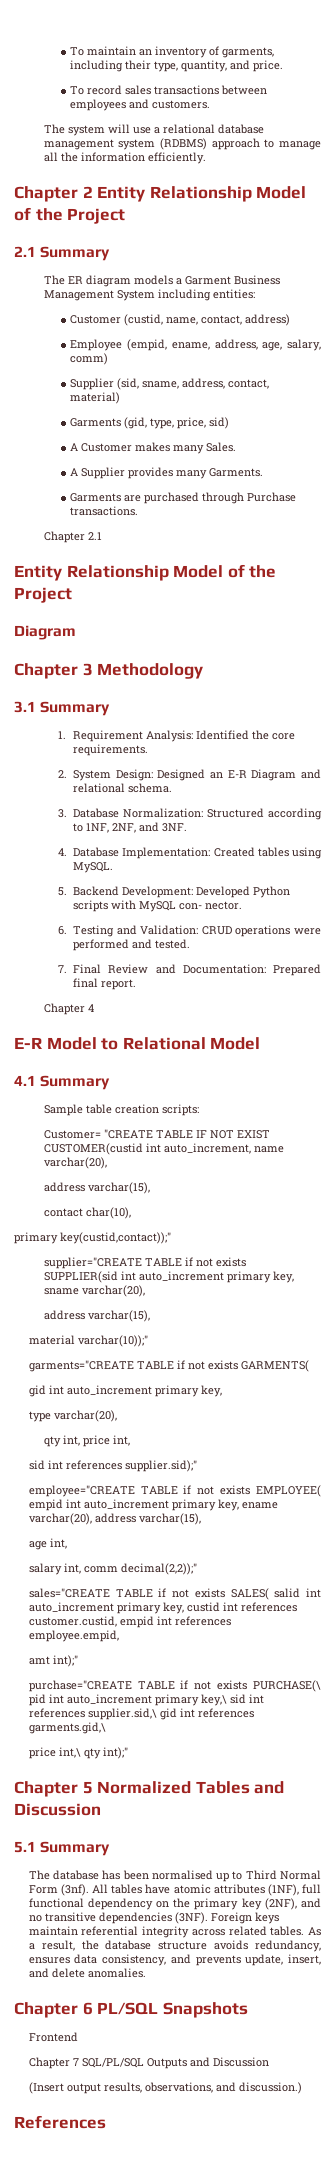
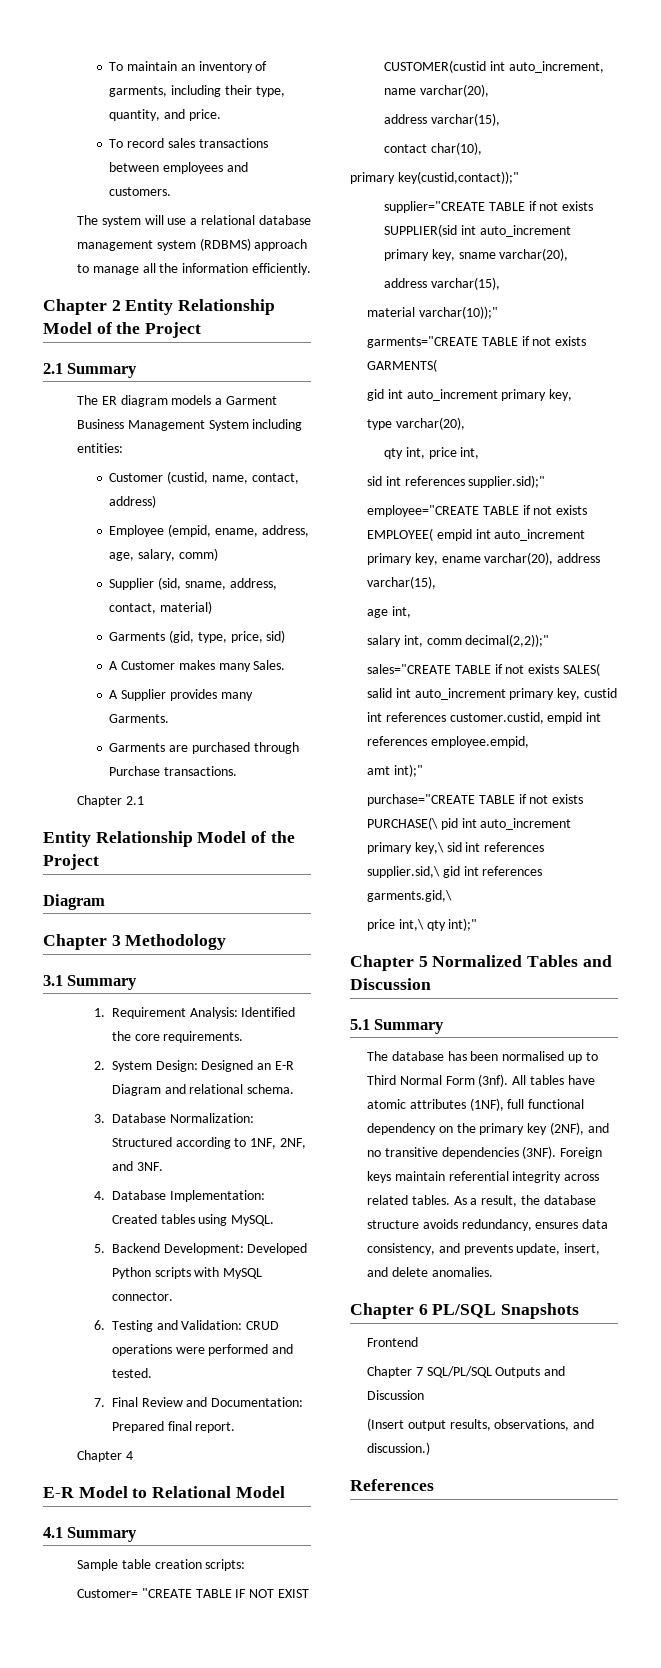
[179,901,243,910] con- nector. -> [111,1292,173,1301] connector.

